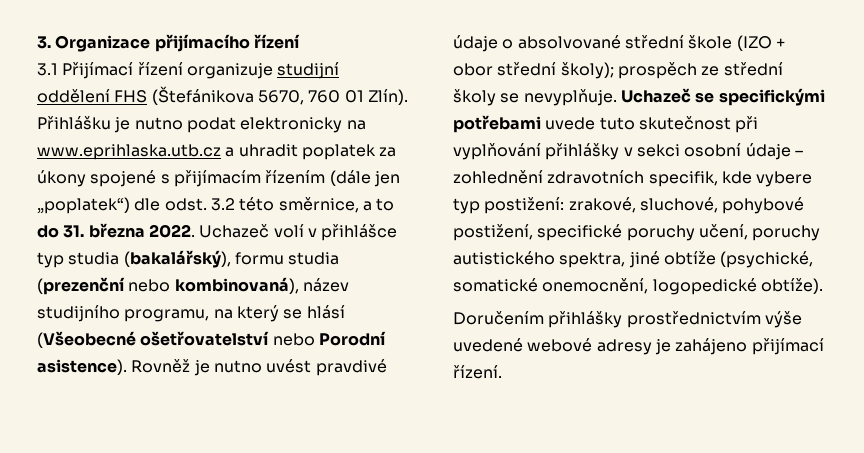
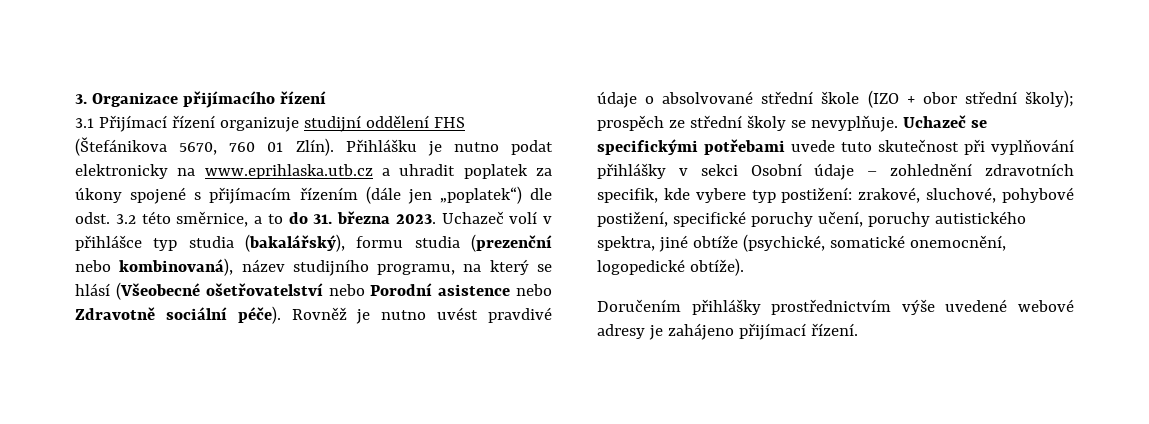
[148,224,195,238] 2022. -> [395,214,436,224] 2023.
[37,359,127,375] asistence). -> [438,284,552,296] [75,306,281,324] asistence nebo Zdravotně sociální péče).
[684,143,742,157] osobní -> [750,163,802,176] Osobní

